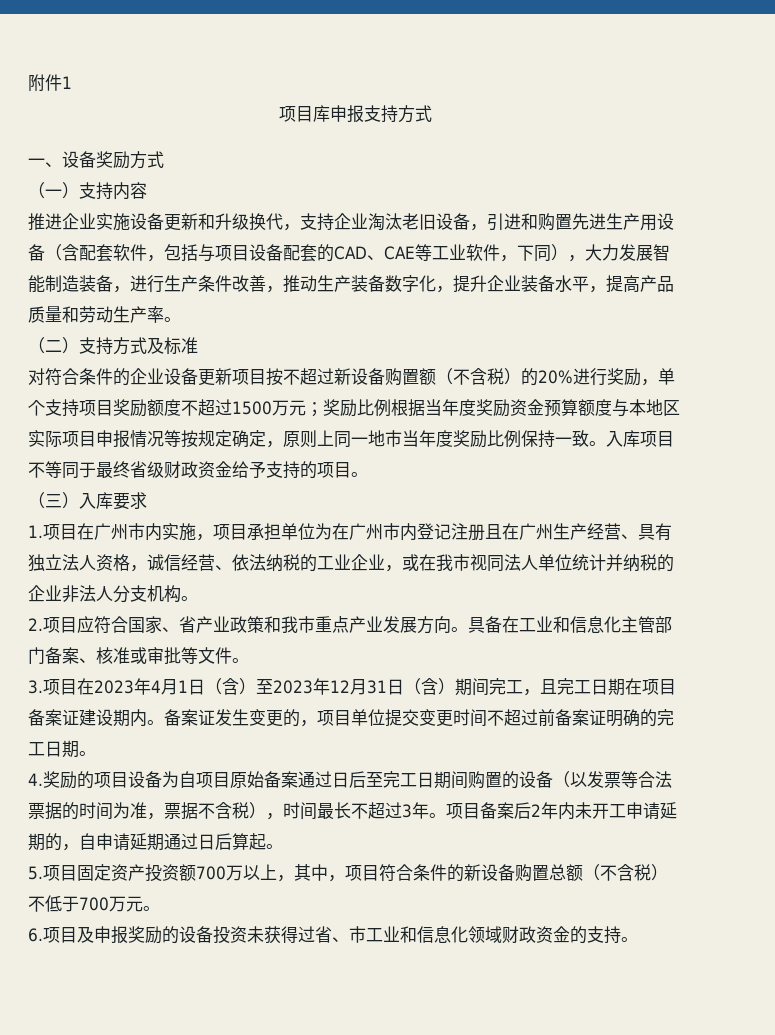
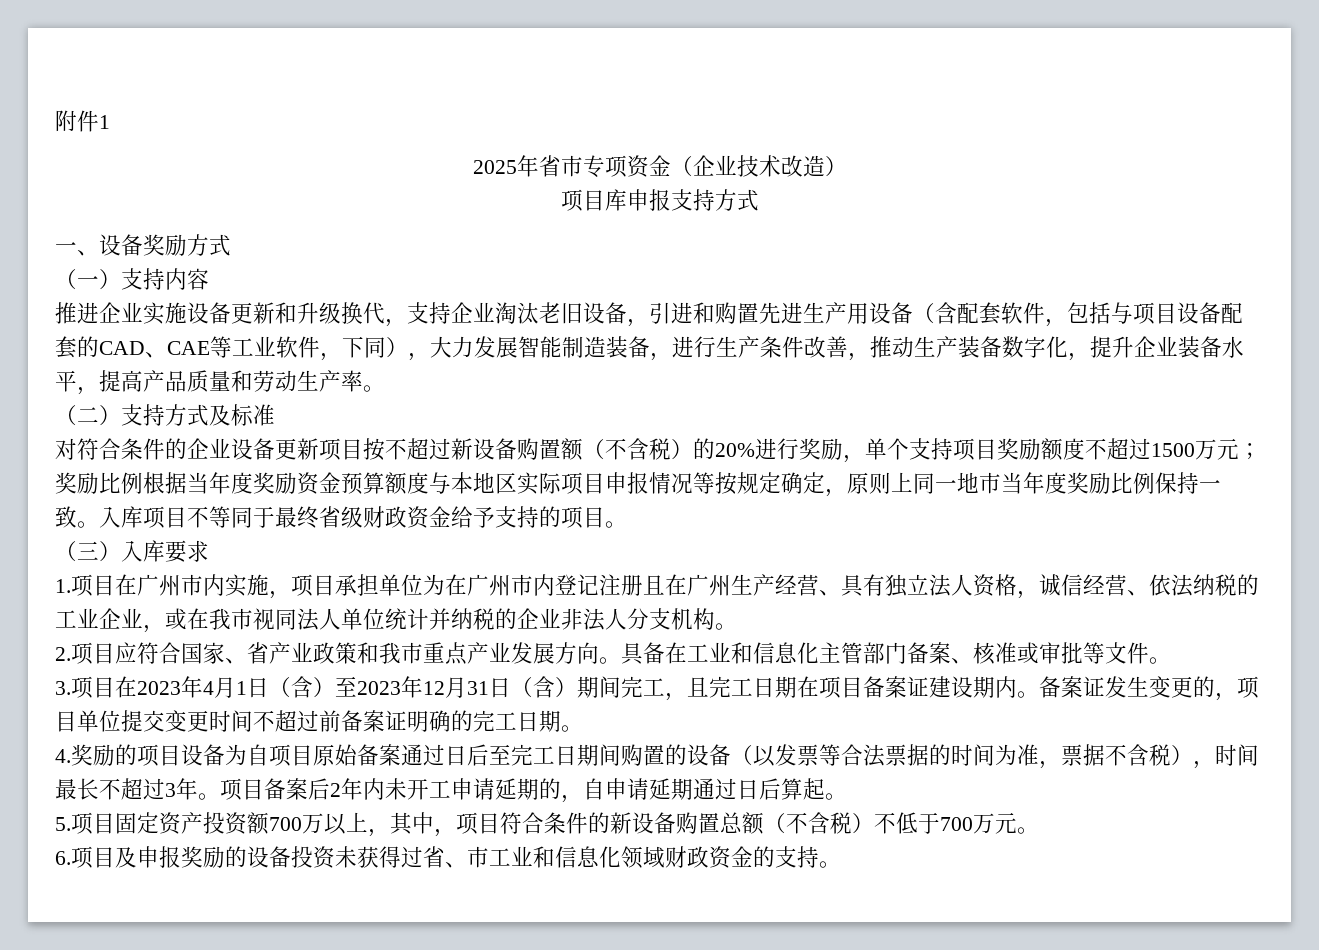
(72, 82) none -> [472,155,847,178] // 2025年省市专项资金（企业技术改造）

